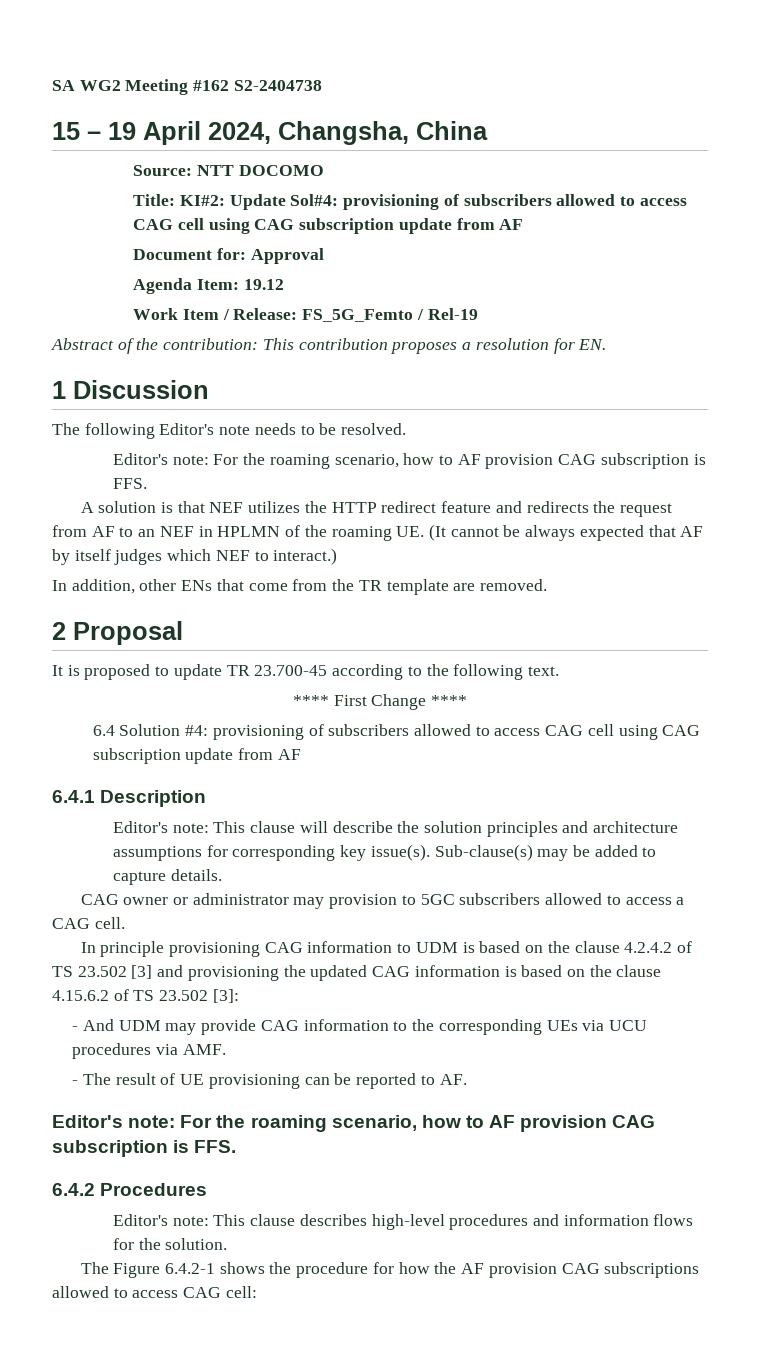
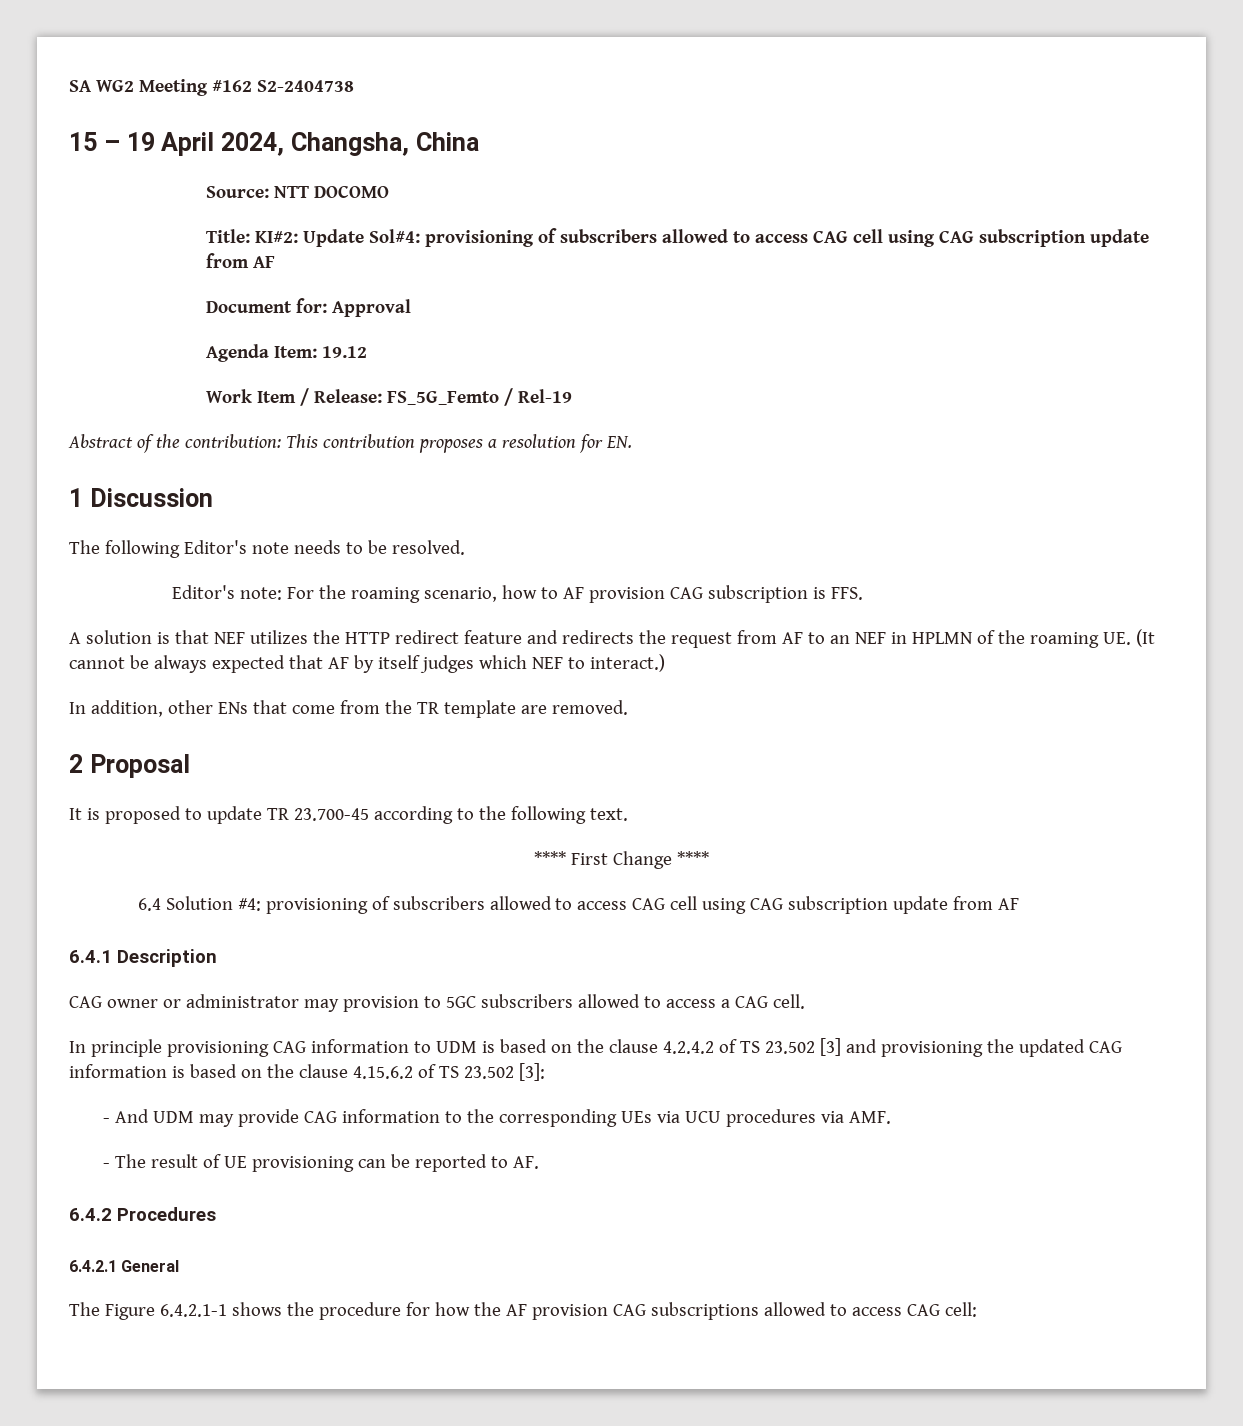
[112,821,679,837] [112,844,657,861] [112,869,222,885] // Editor's note: This clause will describe the solution principles and architecture assumptions for corresponding key issue(s). Sub-clause(s) may be added to capture details. -> (217, 958) none
[52,1115,656,1132] [52,1140,237,1157] [52,1183,208,1196] [112,1214,694,1230] [112,1238,228,1250] Editor's note: For the roaming scenario, how to AF provision CAG subscription is FFS. // 6.4.2 Procedures // Editor's note: This clause describes high-level procedures and information flows for the solution. -> [69,1207,216,1221] [69,1260,180,1272] 6.4.2 Procedures // 6.4.2.1 General
[164,1263,215,1274] 6.4.2-1 -> [159,1304,227,1317] 6.4.2.1-1

